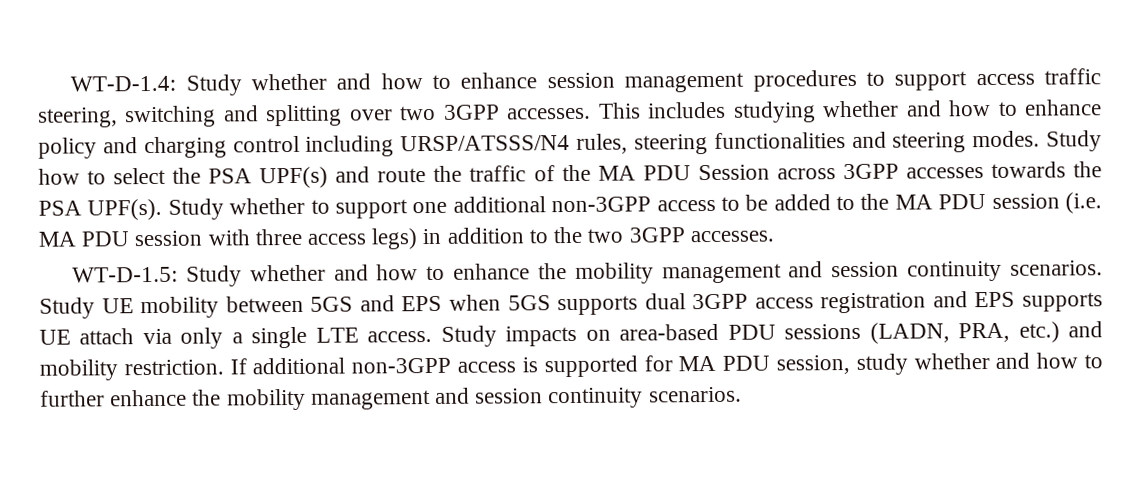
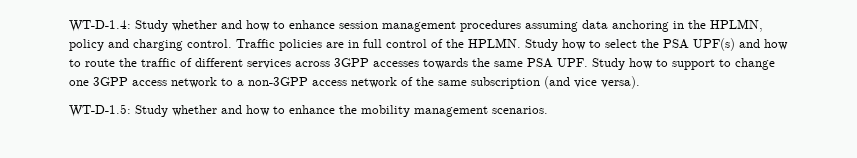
[865,68,1102,91] [38,99,1102,128] [38,130,1041,159] to support access traffic steering, switching and splitting over two 3GPP accesses. This includes studying whether and how to enhance policy and charging control including URSP/ATSSS/N4 rules, steering functionalities and steering modes. -> [525,19,763,32] [69,38,521,51] assuming data anchoring in the HPLMN, policy and charging control. Traffic policies are in full control of the HPLMN.
(371, 174) none -> [764,39,788,50] [69,59,81,67] how to
[561,164,770,182] the MA PDU Session -> [195,58,291,69] different services
[38,192,1103,221] [38,226,774,250] PSA UPF(s). Study whether to support one additional non-3GPP access to be added to the MA PDU session (i.e. MA PDU session with three access legs) in addition to the two 3GPP accesses. -> [494,58,775,70] [69,76,640,89] same PSA UPF. Study how to support to change one 3GPP access network to a non-3GPP access network of the same subscription (and vice versa).
[788,260,1104,282] [39,291,1103,319] [39,321,1104,349] [39,352,1103,381] [40,387,644,411] and session continuity scenarios. Study UE mobility between 5GS and EPS when 5GS supports dual 3GPP access registration and EPS supports UE attach via only a single LTE access. Study impacts on area-based PDU sessions (LADN, PRA, etc.) and mobility restriction. If additional non-3GPP access is supported for MA PDU session, study whether and how to further enhance the mobility management and session continuity -> (488, 111) none

